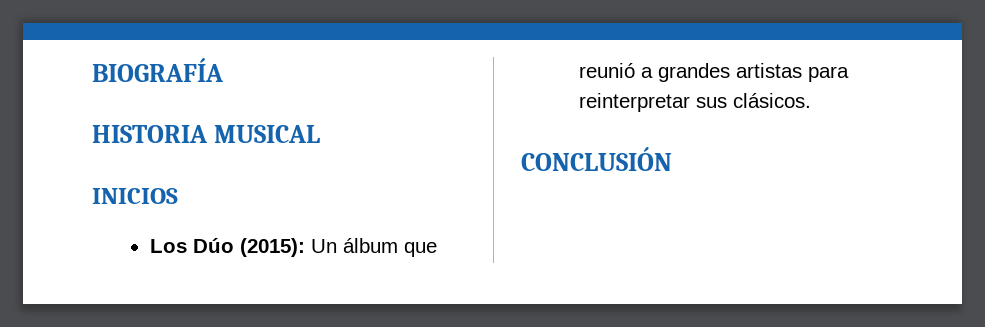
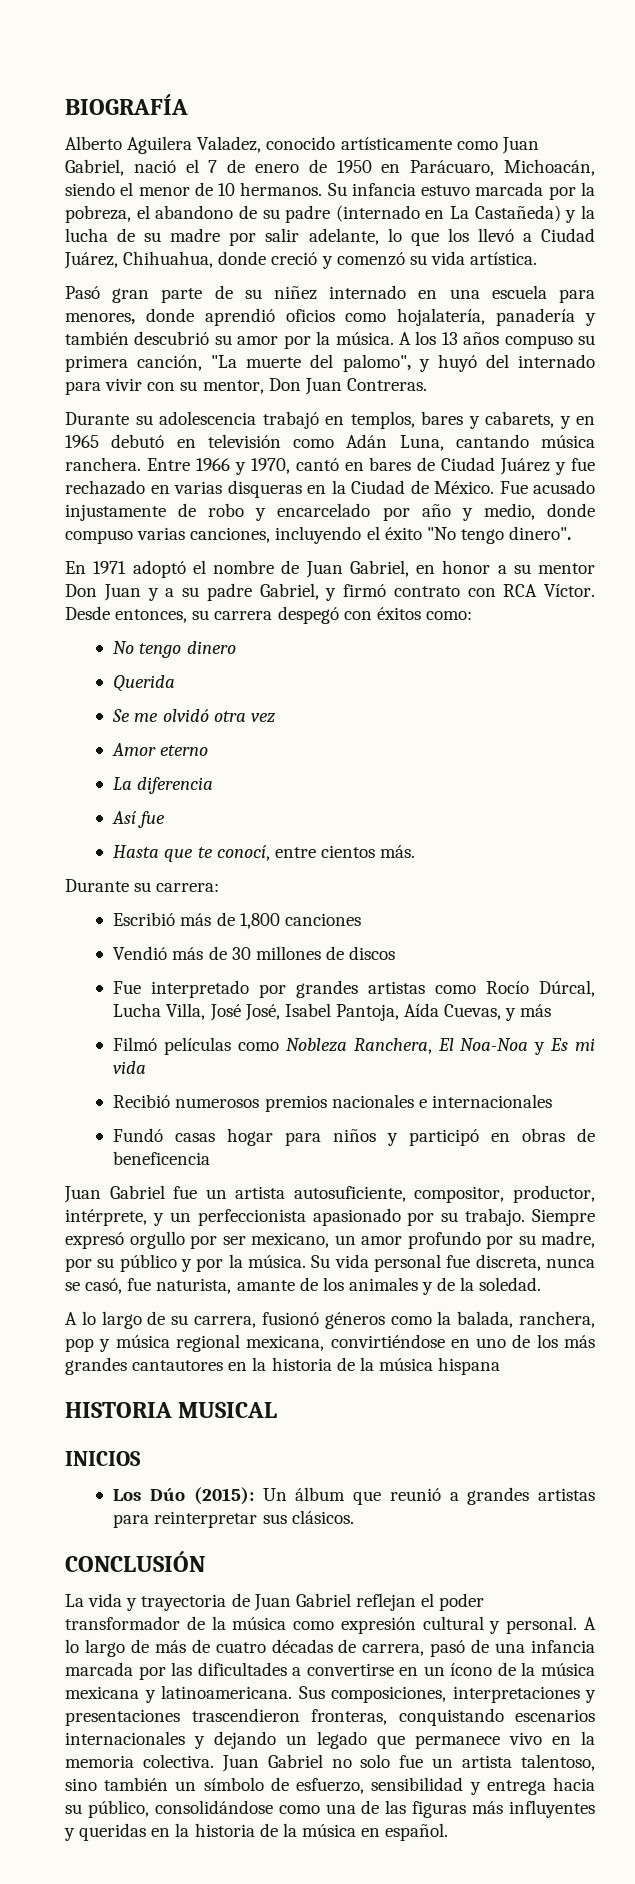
(224, 70) none -> [65,136,539,154] [65,159,596,176] [65,182,595,200] [65,205,595,223] [65,228,595,246] [64,251,538,269] [65,285,595,303] [65,308,597,326] [65,331,595,349] [65,354,595,372] [65,378,427,395] [65,411,595,429] [65,434,595,451] [65,457,595,475] [65,480,595,498] [65,503,595,521] [65,526,572,544] [65,560,595,578] [65,583,595,601] [65,606,472,624] [113,641,236,658] [113,675,176,692] [112,709,276,723] [112,743,209,756] [113,777,214,794] [112,811,166,828] [113,845,416,862] [65,879,220,892] [113,912,361,929] [113,946,396,960] [113,980,595,998] [113,1003,552,1021] [113,1037,596,1055] [113,1061,147,1074] [113,1094,552,1112] [113,1128,595,1146] [113,1151,211,1165] [64,1185,595,1203] [65,1208,595,1226] [65,1231,595,1249] [65,1254,595,1272] [65,1277,542,1295] [65,1311,595,1329] [65,1334,596,1352] [65,1357,501,1375] // Alberto Aguilera Valadez, conocido artísticamente como Juan Gabriel, nació el 7 de enero de 1950 en Parácuaro, Michoacán, siendo el menor de 10 hermanos. Su infancia estuvo marcada por la pobreza, el abandono de su padre (internado en La Castañeda) y la lucha de su madre por salir adelante, lo que los llevó a Ciudad Juárez, Chihuahua, donde creció y comenzó su vida artística. // Pasó gran parte de su niñez internado en una escuela para menores, donde aprendió oficios como hojalatería, panadería y también descubrió su amor por la música. A los 13 años compuso su primera canción, "La muerte del palomo", y huyó del internado para vivir con su mentor, Don Juan Contreras. // Durante su adolescencia trabajó en templos, bares y cabarets, y en 1965 debutó en televisión como Adán Luna, cantando música ranchera. Entre 1966 y 1970, cantó en bares de Ciudad Juárez y fue rechazado en varias disqueras en la Ciudad de México. Fue acusado injustamente de robo y encarcelado por año y medio, donde compuso varias canciones, incluyendo el éxito "No tengo dinero". // En 1971 adoptó el nombre de Juan Gabriel, en honor a su mentor Don Juan y a su padre Gabriel, y firmó contrato con RCA Víctor. Desde entonces, su carrera despegó con éxitos como: // No tengo dinero // Querida // Se me olvidó otra vez // Amor eterno // La diferencia // Así fue // Hasta que te conocí, entre cientos más. // Durante su carrera: // Escribió más de 1,800 canciones // Vendió más de 30 millones de discos // Fue interpretado por grandes artistas como Rocío Dúrcal, Lucha Villa, José José, Isabel Pantoja, Aída Cuevas, y más // Filmó películas como Nobleza Ranchera, El Noa-Noa y Es mi vida // Recibió numerosos premios nacionales e internacionales // Fundó casas hogar para niños y participó en obras de beneficencia // Juan Gabriel fue un artista autosuficiente, compositor, productor, intérprete, y un perfeccionista apasionado por su trabajo. Siempre expresó orgullo por ser mexicano, un amor profundo por su madre, por su público y por la música. Su vida personal fue discreta, nunca se casó, fue naturista, amante de los animales y de la soledad. // A lo largo de su carrera, fusionó géneros como la balada, ranchera, pop y música regional mexicana, convirtiéndose en uno de los más grandes cantautores en la historia de la música hispana
(672, 159) none -> [65,1593,485,1611] [65,1616,596,1634] [65,1639,595,1657] [65,1662,595,1680] [65,1685,596,1703] [65,1708,595,1726] [65,1731,595,1749] [65,1754,596,1772] [65,1777,595,1795] [65,1800,596,1818] [64,1823,449,1841] // La vida y trayectoria de Juan Gabriel reflejan el poder transformador de la música como expresión cultural y personal. A lo largo de más de cuatro décadas de carrera, pasó de una infancia marcada por las dificultades a convertirse en un ícono de la música mexicana y latinoamericana. Sus composiciones, interpretaciones y presentaciones trascendieron fronteras, conquistando escenarios internacionales y dejando un legado que permanece vivo en la memoria colectiva. Juan Gabriel no solo fue un artista talentoso, sino también un símbolo de esfuerzo, sensibilidad y entrega hacia su público, consolidándose como una de las figuras más influyentes y queridas en la historia de la música en español.

